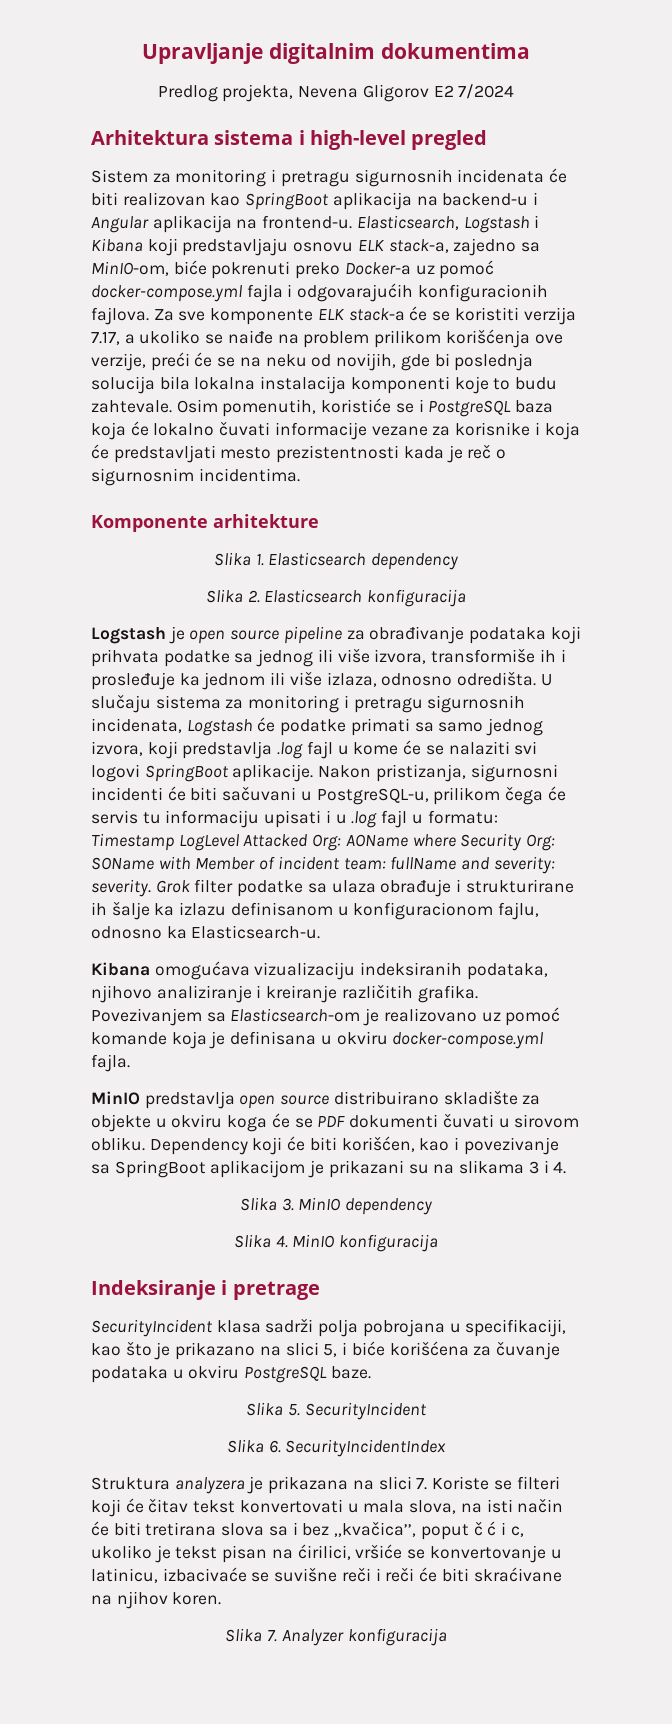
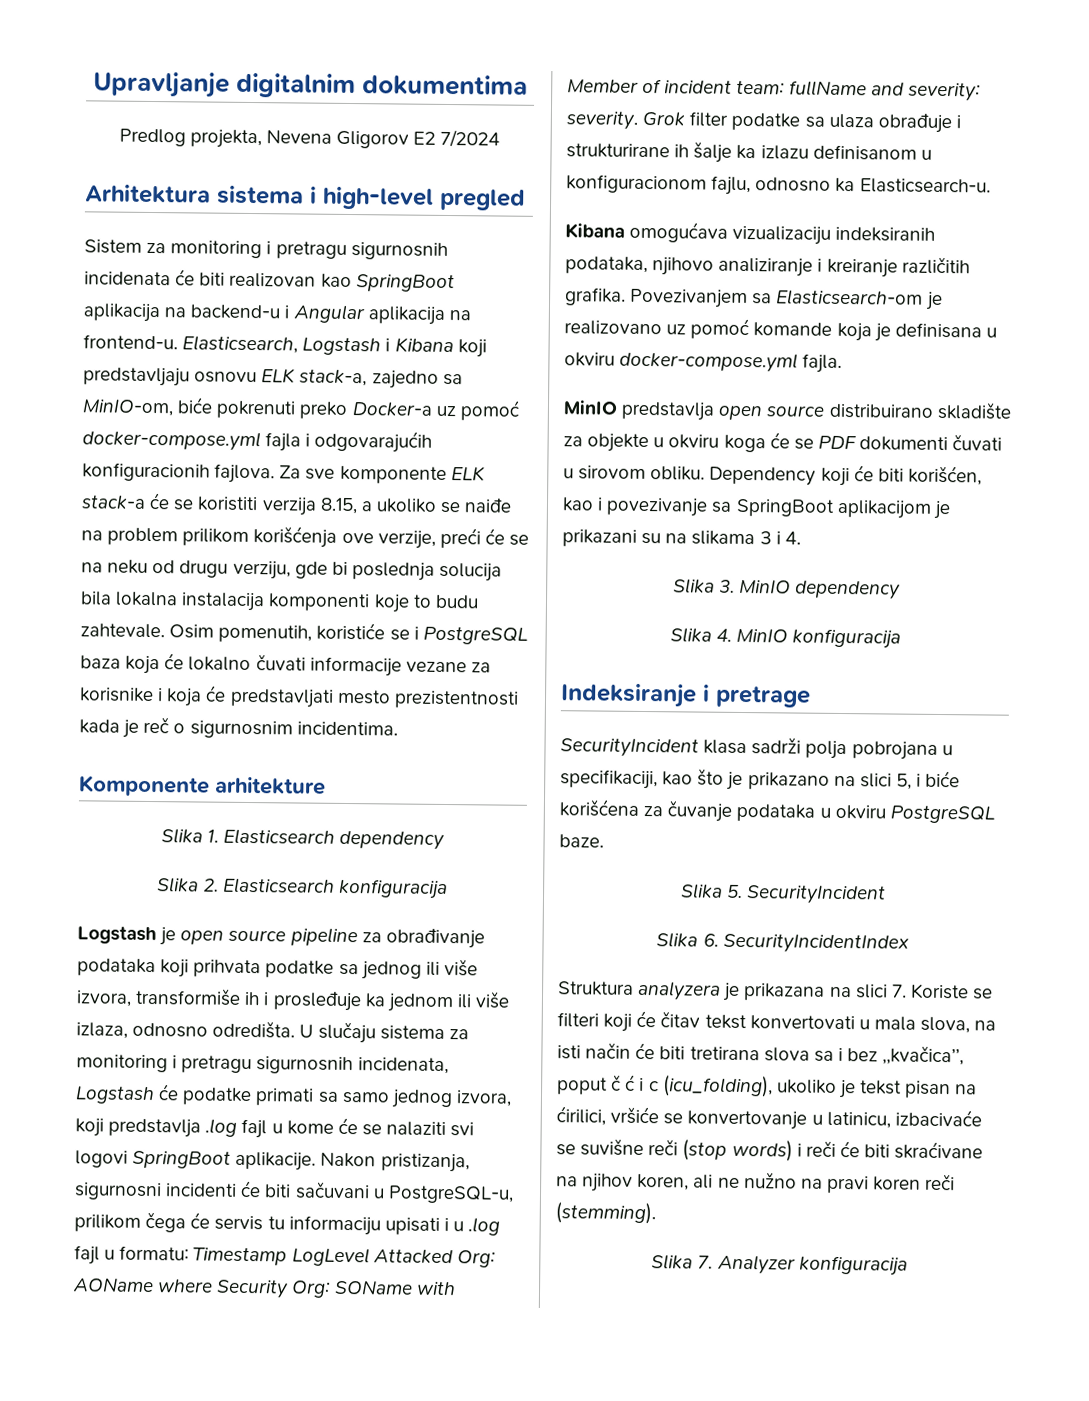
[91,331,120,345] 7.17, -> [319,497,358,515] 8.15,
[336,353,397,371] novijih, -> [179,560,291,580] drugu verziju,
[510,1526,524,1537] c, -> [648,1075,773,1098] c (icu_folding),
(371, 1574) none -> [682,1139,793,1162] (stop words)
[172,1592,222,1605] koren. -> [637,1172,956,1194] [555,1202,656,1225] koren, ali ne nužno na pravi koren reči (stemming).

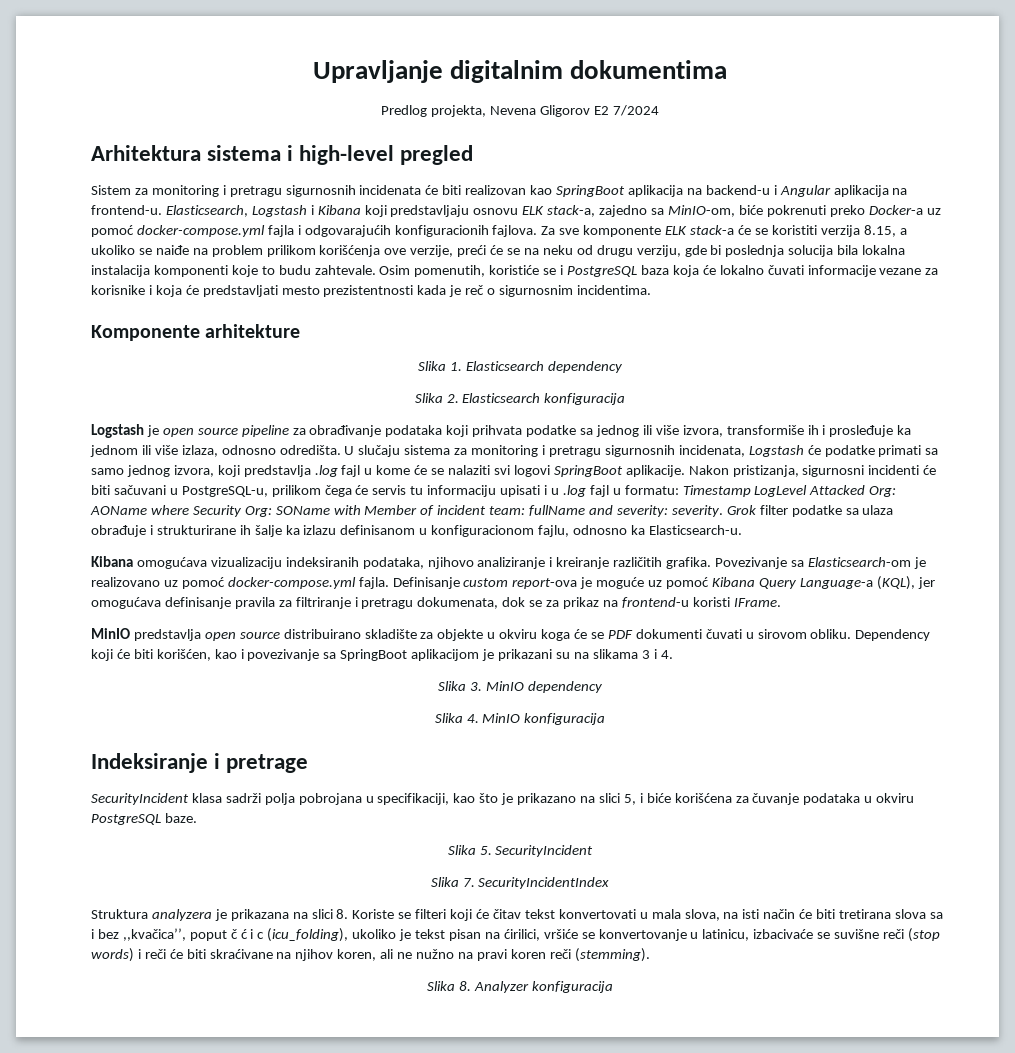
[629,288,749,309] Povezivanjem -> [715,557,788,569] Povezivanje
[753,322,997,342] [564,351,843,373] komande koja je definisana u okviru docker-compose.yml fajla. -> [227,576,935,590] [91,597,781,609] docker-compose.yml fajla. Definisanje custom report-ova je moguće uz pomoć Kibana Query Language-a (KQL), jer omogućava definisanje pravila za filtriranje i pretragu dokumenata, dok se za prikaz na frontend-u koristi IFrame.
[702,933,719,947] 6. -> [462,878,475,887] 7.
[891,984,907,998] 7. -> [336,909,349,919] 8.
[697,1255,714,1269] 7. -> [459,981,472,991] 8.

